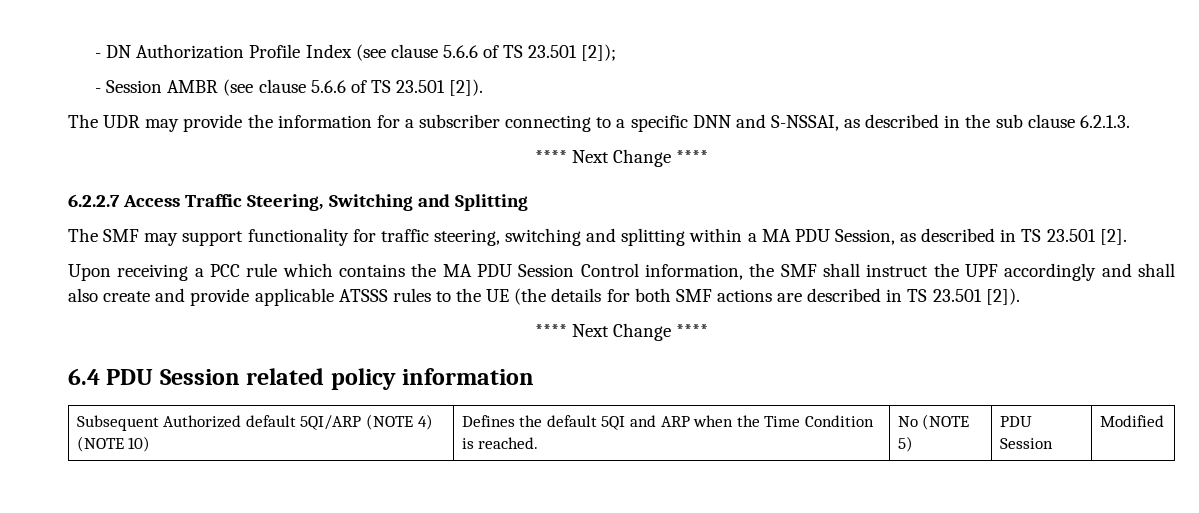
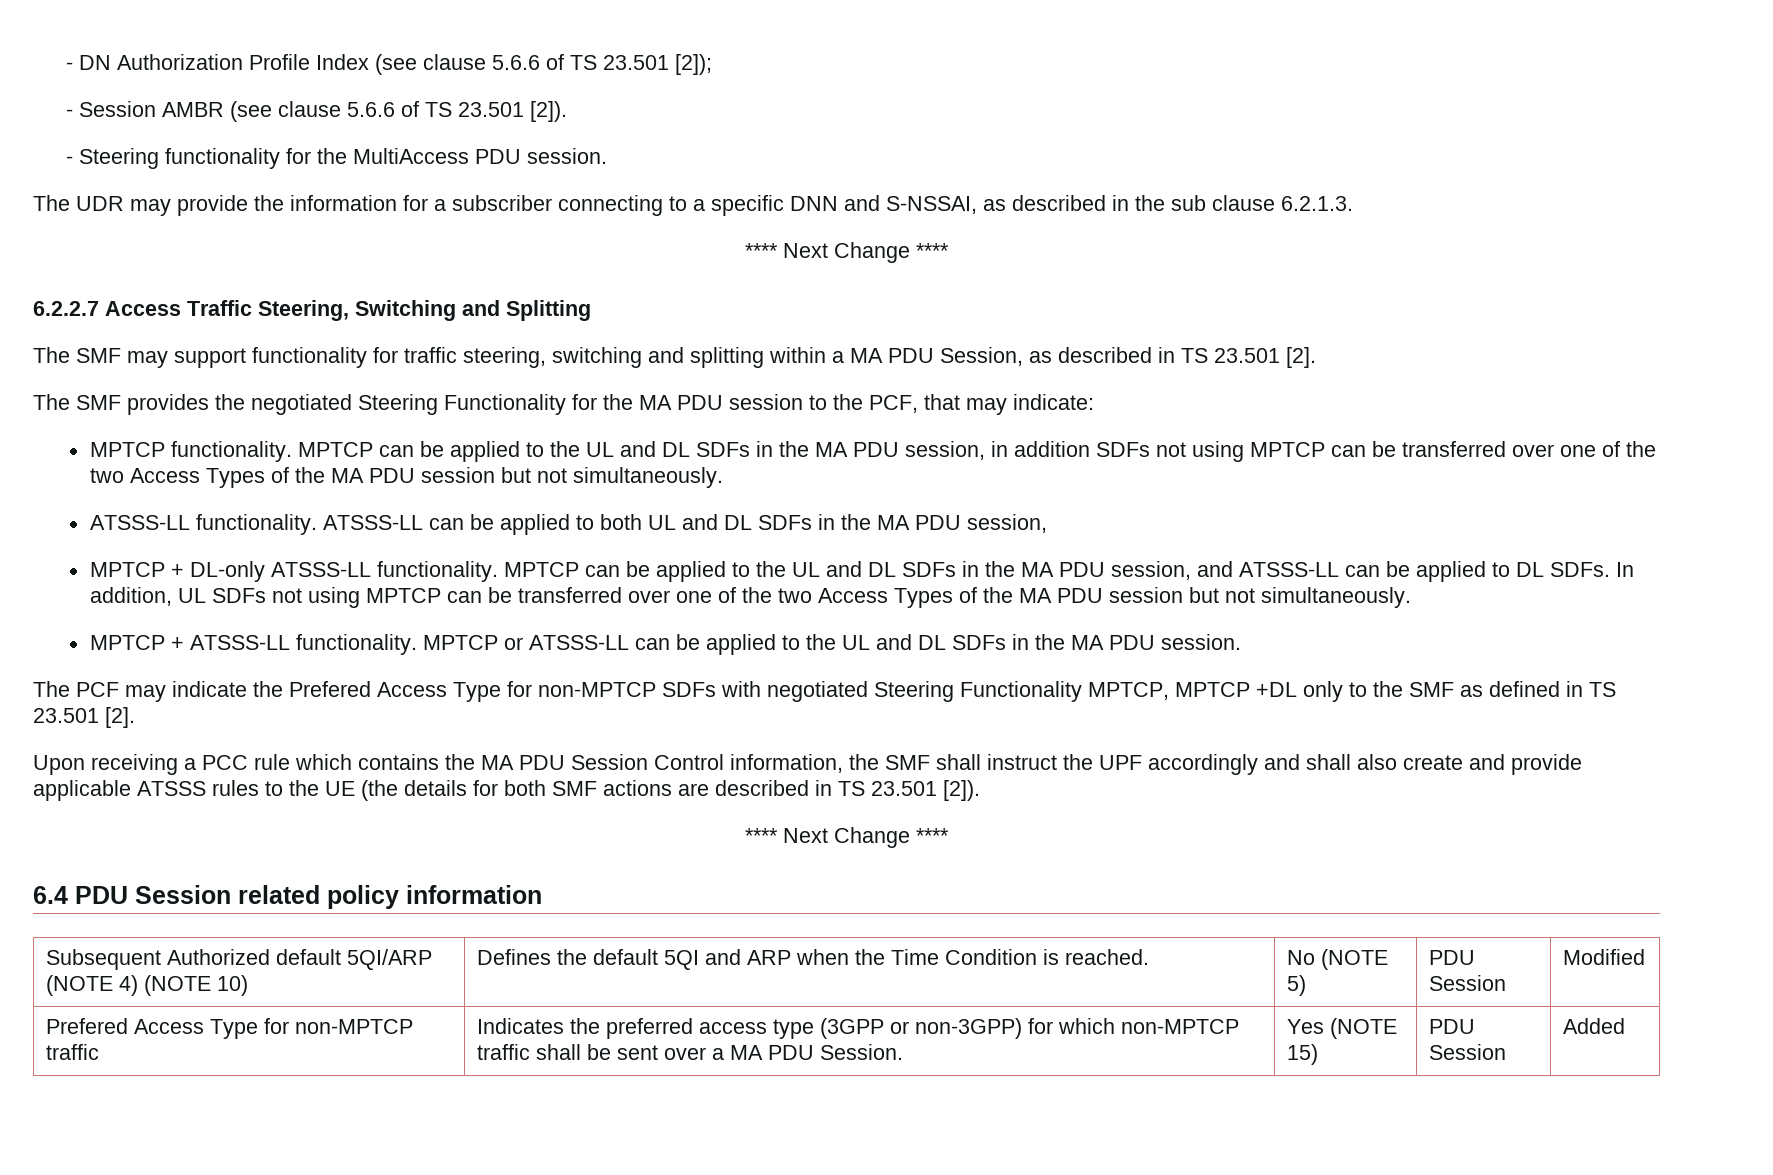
(484, 87) none -> [65,148,607,169] // - Steering functionality for the MultiAccess PDU session.
(1127, 237) none -> [33,394,1094,415] [89,441,1656,462] [89,467,723,488] [89,514,1047,535] [89,561,1634,582] [89,587,1411,608] [89,634,1241,655] [33,681,1616,702] [33,707,135,728] // The SMF provides the negotiated Steering Functionality for the MA PDU session to the PCF, that may indicate: // MPTCP functionality. MPTCP can be applied to the UL and DL SDFs in the MA PDU session, in addition SDFs not using MPTCP can be transferred over one of the two Access Types of the MA PDU session but not simultaneously. // ATSSS-LL functionality. ATSSS-LL can be applied to both UL and DL SDFs in the MA PDU session, // MPTCP + DL-only ATSSS-LL functionality. MPTCP can be applied to the UL and DL SDFs in the MA PDU session, and ATSSS-LL can be applied to DL SDFs. In addition, UL SDFs not using MPTCP can be transferred over one of the two Access Types of the MA PDU session but not simultaneously. // MPTCP + ATSSS-LL functionality. MPTCP or ATSSS-LL can be applied to the UL and DL SDFs in the MA PDU session. // The PCF may indicate the Prefered Access Type for non-MPTCP SDFs with negotiated Steering Functionality MPTCP, MPTCP +DL only to the SMF as defined in TS 23.501 [2].
(1164, 421) none -> [45,1018,413,1039] [45,1044,99,1060] [476,1018,1239,1039] [476,1044,903,1060] [1286,1018,1397,1039] [1286,1044,1318,1065] [1428,1019,1475,1034] [1428,1044,1506,1060] [1562,1018,1625,1034] // Prefered Access Type for non-MPTCP traffic | Indicates the preferred access type (3GPP or non-3GPP) for which non-MPTCP traffic shall be sent over a MA PDU Session. | Yes (NOTE 15) | PDU Session | Added

